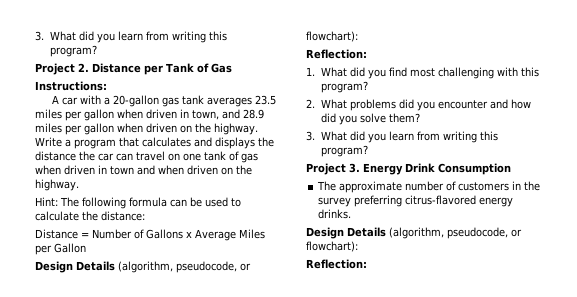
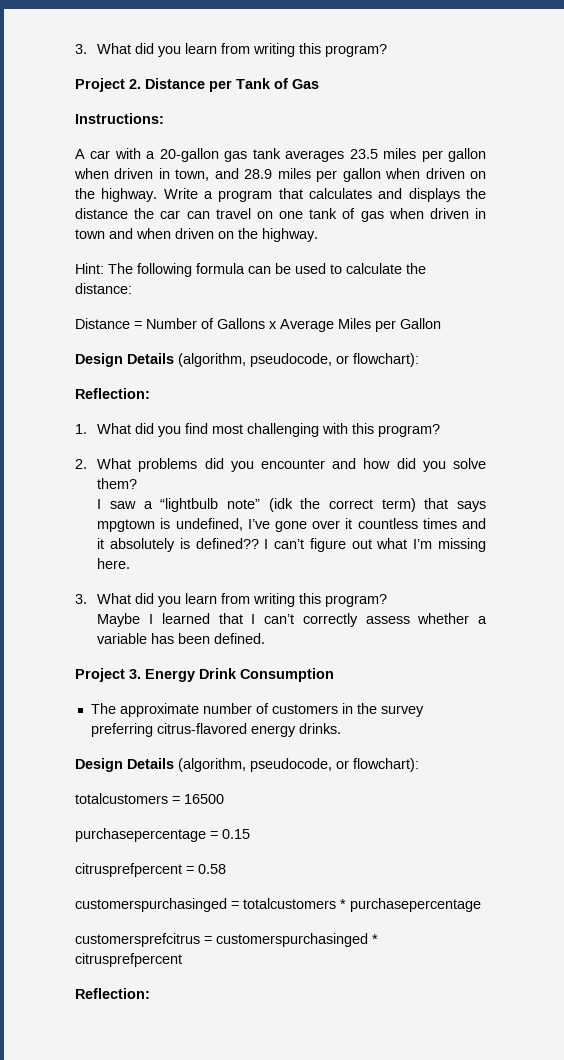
[306,131,498,143] [320,145,368,157] // 3. What did you learn from writing this program? -> [97,498,486,512] [97,518,486,532] [97,538,487,552] [97,558,131,569] [75,593,388,607] [97,613,488,627] [97,633,266,644] // I saw a “lightbulb note” (idk the correct term) that says mpgtown is undefined, I’ve gone over it countless times and it absolutely is defined?? I can’t figure out what I’m missing here. // 3. What did you learn from writing this program? // Maybe I learned that I can’t correctly assess whether a variable has been defined.
(358, 246) none -> [75,793,224,804] [75,828,250,842] [75,863,226,877] [75,898,481,912] [75,933,378,947] [75,953,182,967] // totalcustomers = 16500 // purchasepercentage = 0.15 // citrusprefpercent = 0.58 // customerspurchasinged = totalcustomers * purchasepercentage // customersprefcitrus = customerspurchasinged * citrusprefpercent

